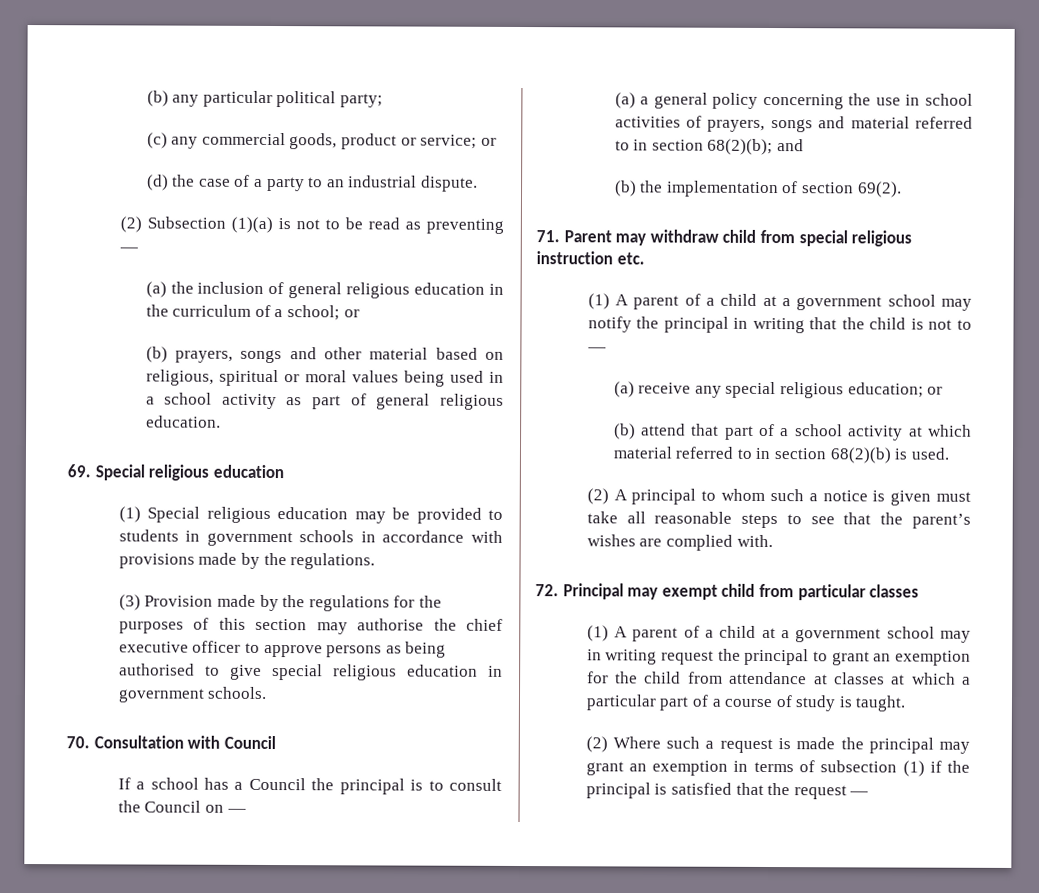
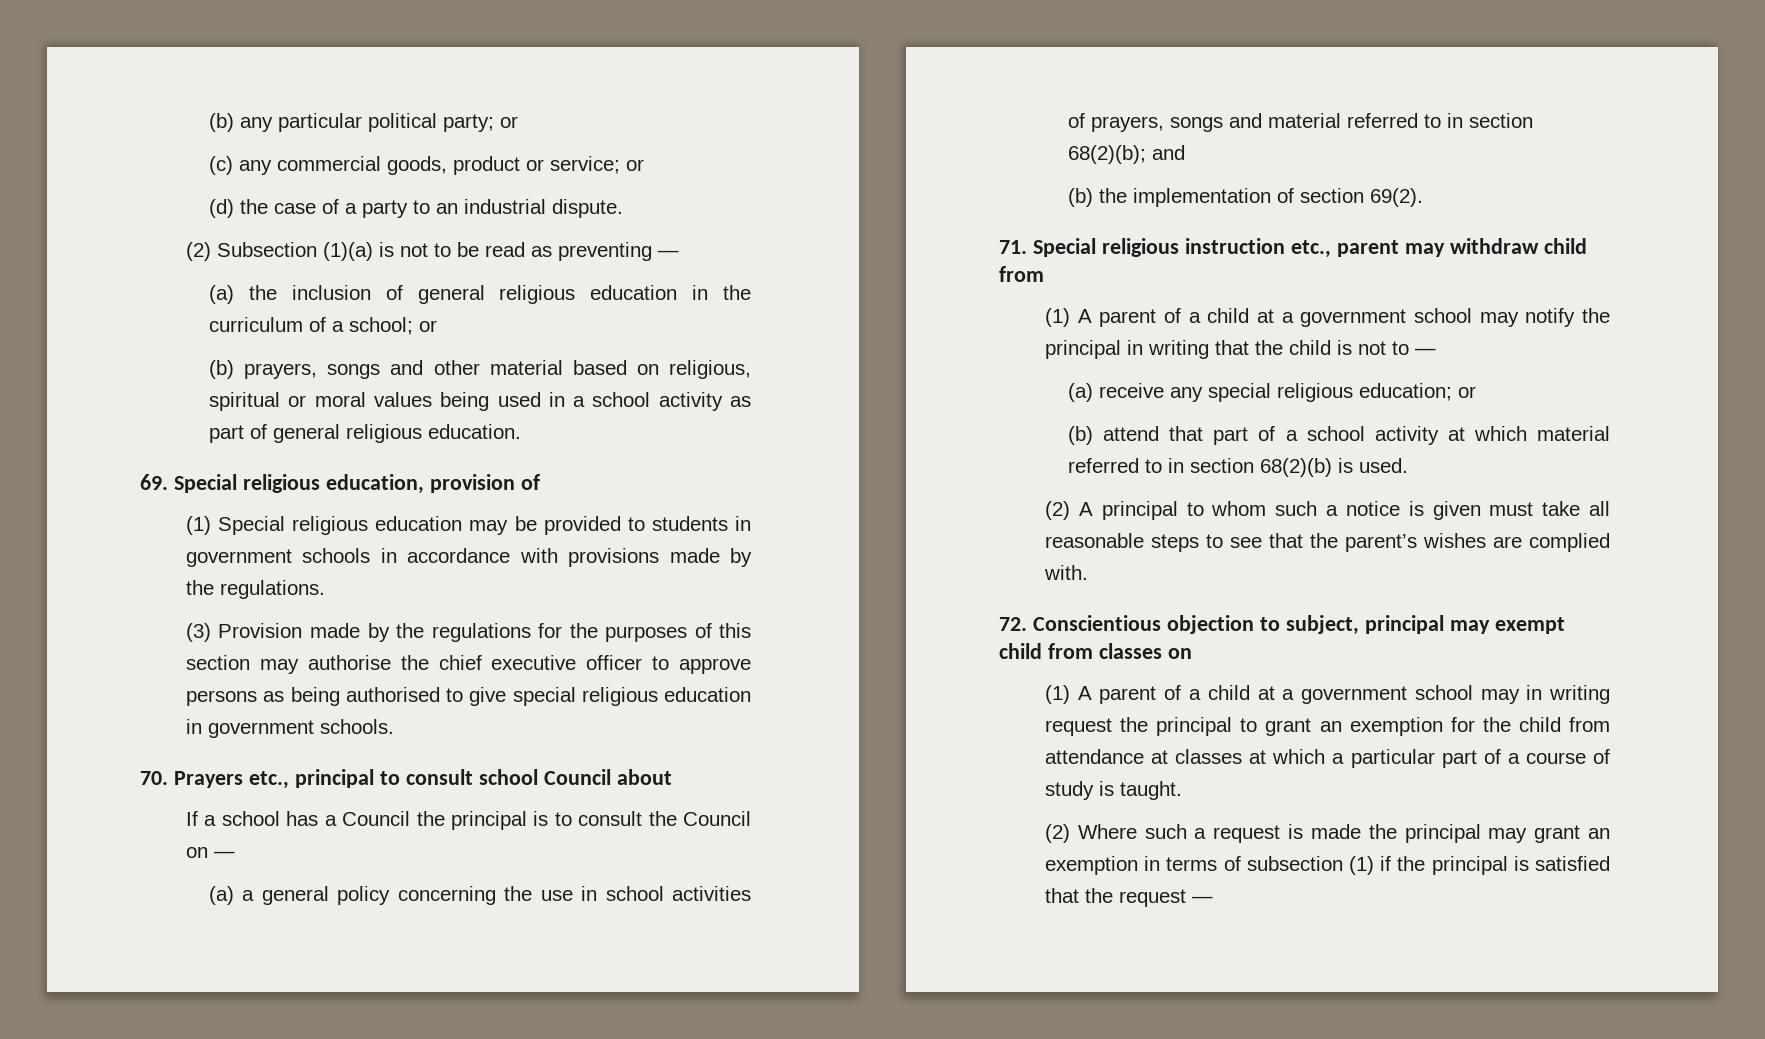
(383, 100) none -> [499,116,518,128] or
[212,464,284,479] education -> [325,474,540,494] education, provision of
[93,735,276,750] Consultation with Council -> [173,769,672,789] Prayers etc., principal to consult school Council about
[563,230,612,243] Parent -> [1032,238,1399,258] Special religious instruction etc., parent
[798,230,913,247] [536,251,645,265] special religious instruction etc. -> (1044, 274) none
[562,583,624,600] Principal -> [1032,615,1444,635] Conscientious objection to subject, principal
[797,584,920,601] particular classes -> [1098,643,1192,659] classes on

